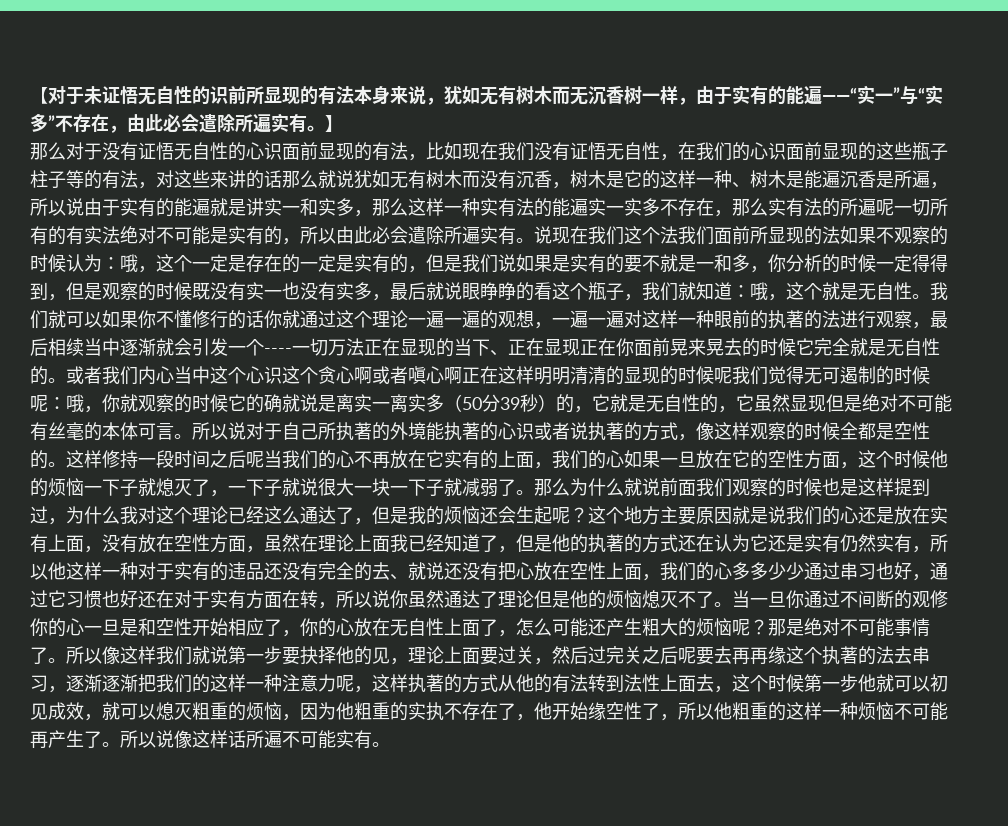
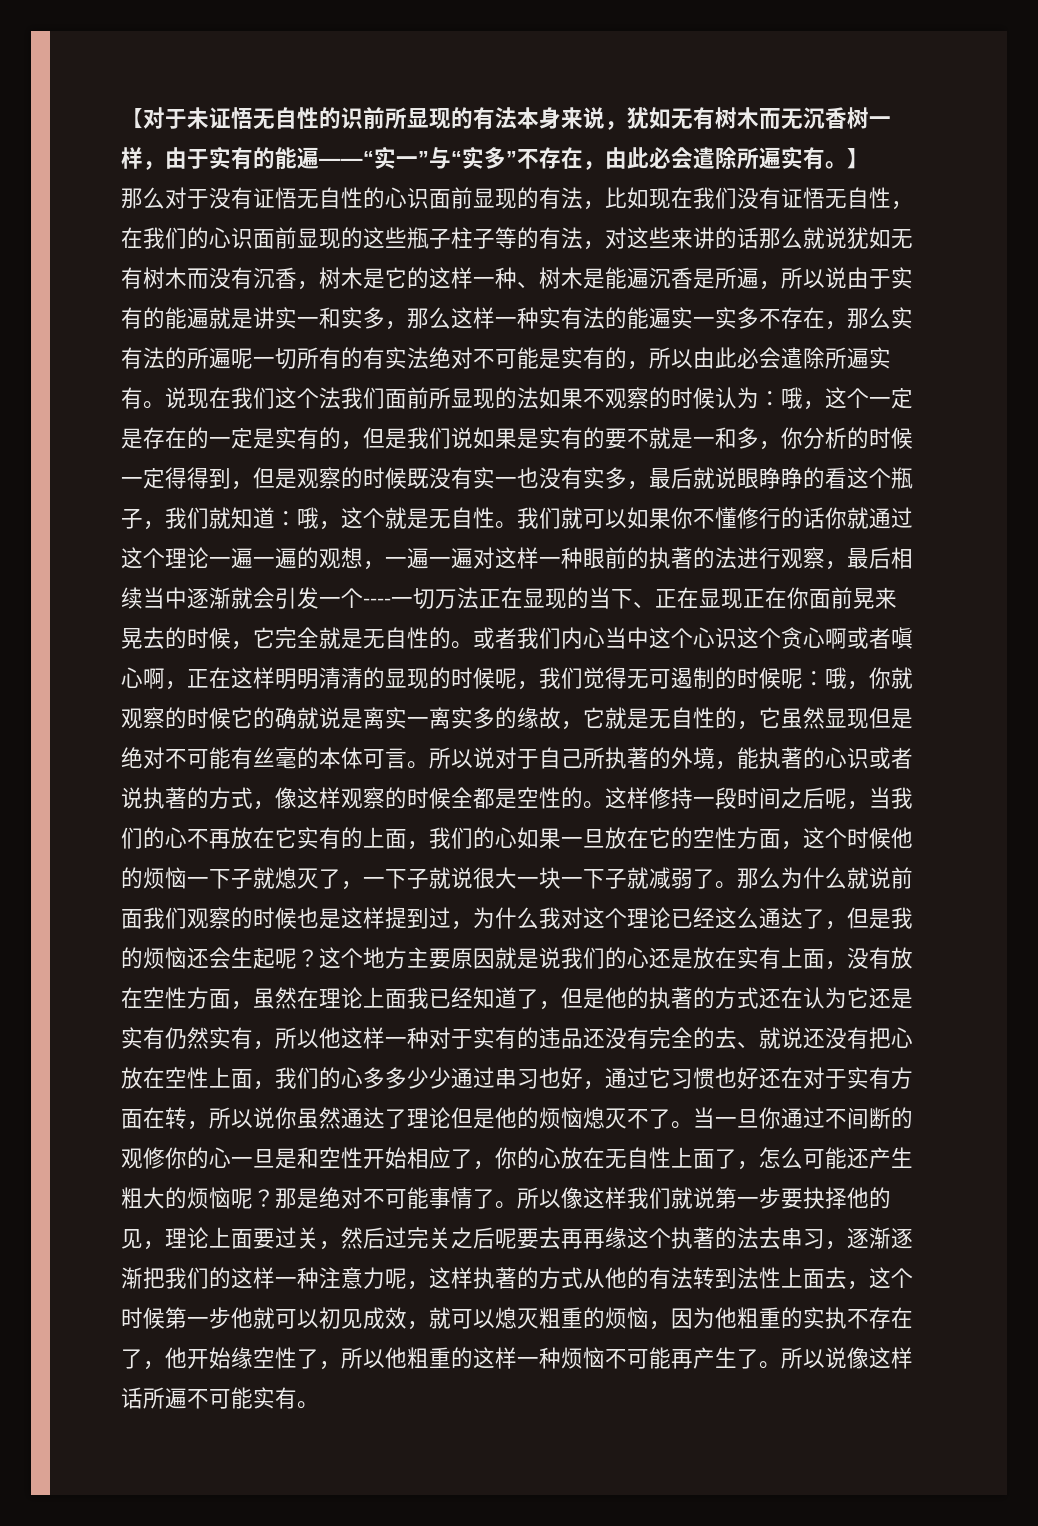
(796, 347) none -> [231,641,253,650] ，
(462, 375) none -> [165,681,187,690] ，
(732, 375) none -> [517,681,539,690] ，
[444,394,574,413] （50分39秒）的 -> [495,707,561,729] 的缘故
(426, 431) none -> [715,761,737,770] ，
(264, 459) none -> [847,801,869,810] ，

